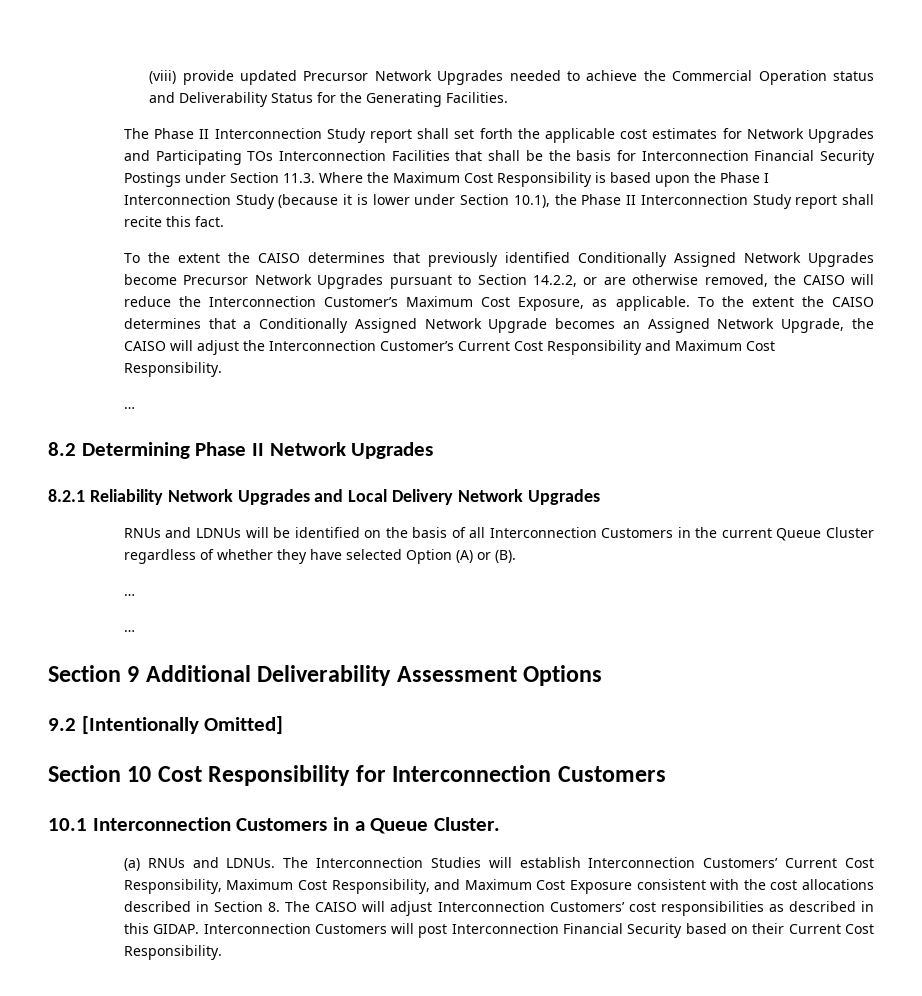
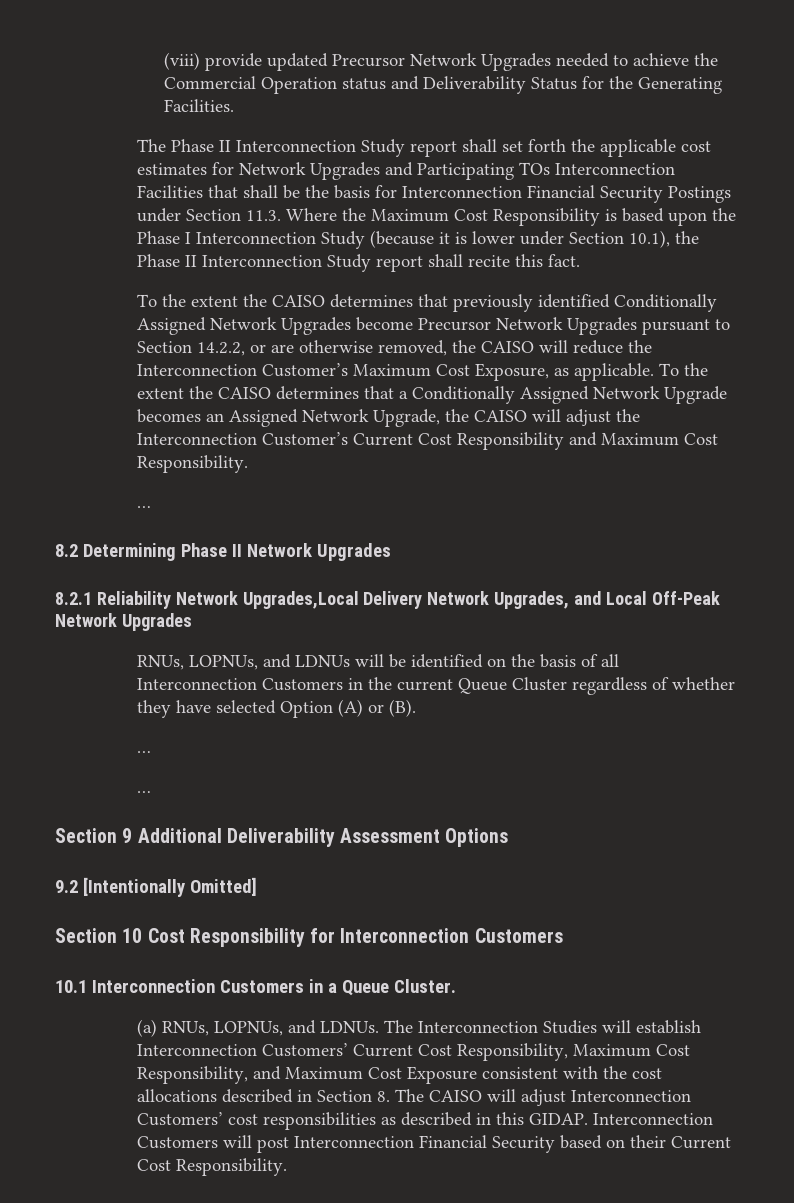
[237,489,310,505] Upgrades -> [242,591,570,609] Upgrades,Local Delivery Network Upgrades,
[392,489,600,505] [123,528,161,538] Delivery Network Upgrades // RNUs -> [651,591,720,605] [55,613,192,631] [136,655,258,670] Off-Peak Network Upgrades // RNUs, LOPNUs,
[147,858,185,868] RNUs -> [161,1021,283,1036] RNUs, LOPNUs,

